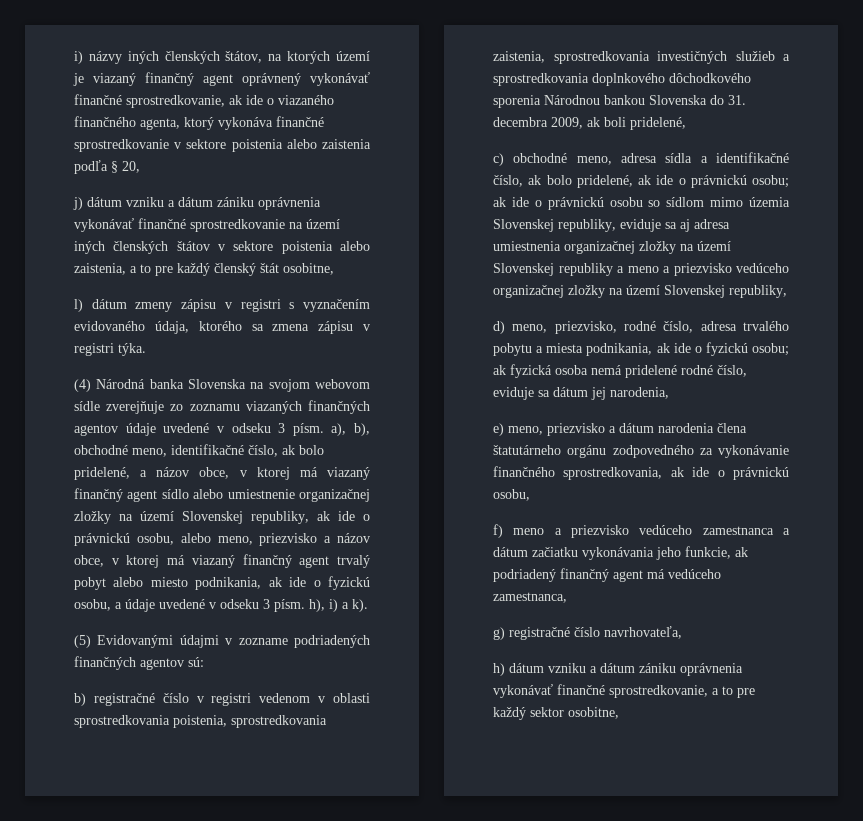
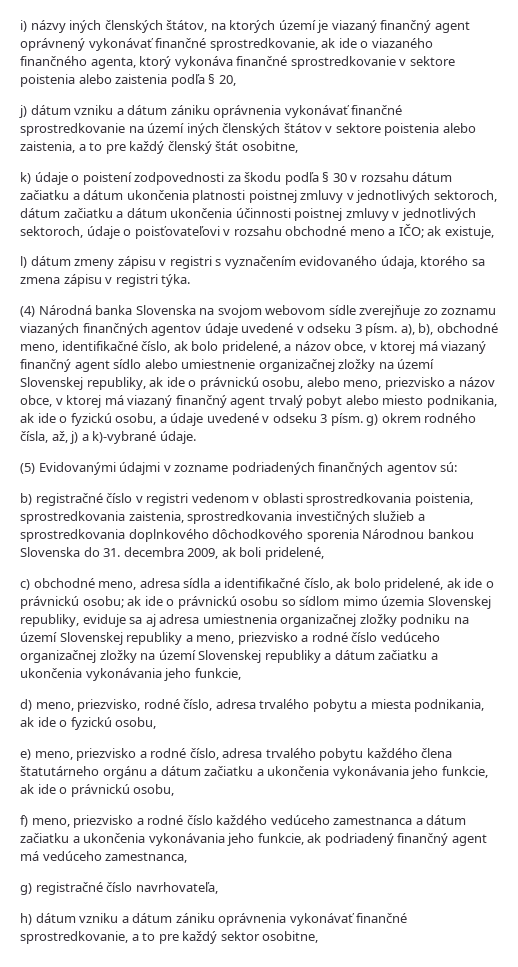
(334, 269) none -> [20,172,453,185] [20,190,497,203] [20,208,476,221] [20,224,494,239] // k) údaje o poistení zodpovednosti za škodu podľa § 30 v rozsahu dátum začiatku a dátum ukončenia platnosti poistnej zmluvy v jednotlivých sektoroch, dátum začiatku a dátum ukončenia účinnosti poistnej zmluvy v jednotlivých sektoroch, údaje o poisťovateľovi v rozsahu obchodné meno a IČO; ak existuje,
[309,599,368,612] h), i) a k). -> [366,413,477,426] [20,431,196,444] g) okrem rodného čísla, až, j) a k)-vybrané údaje.
[680,241,731,251] [493,263,732,276] na území Slovenskej republiky a meno a priezvisko -> [400,614,469,627] [20,632,378,645] podniku na území Slovenskej republiky a meno, priezvisko a rodné číslo
[729,285,787,298] republiky, -> [264,650,438,663] [20,668,241,681] republiky a dátum začiatku a ukončenia vykonávania jeho funkcie,
[752,343,789,356] [493,364,747,378] [493,387,669,400] [493,423,747,436] [493,445,789,458] [493,466,663,480] osobu; ak fyzická osoba nemá pridelené rodné číslo, eviduje sa dátum jej narodenia, // e) meno, priezvisko a dátum narodenia člena štatutárneho orgánu zodpovedného za vykonávanie finančného sprostredkovania, -> [115,717,157,729] [20,748,453,761] [20,766,488,779] osobu, // e) meno, priezvisko a rodné číslo, adresa trvalého pobytu každého člena štatutárneho orgánu a dátum začiatku a ukončenia vykonávania jeho funkcie,
[513,525,629,538] meno a priezvisko -> [31,815,268,828] meno, priezvisko a rodné číslo každého
(578, 552) none -> [72,833,146,843] a ukončenia

